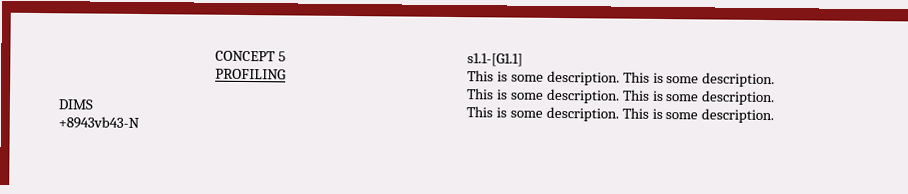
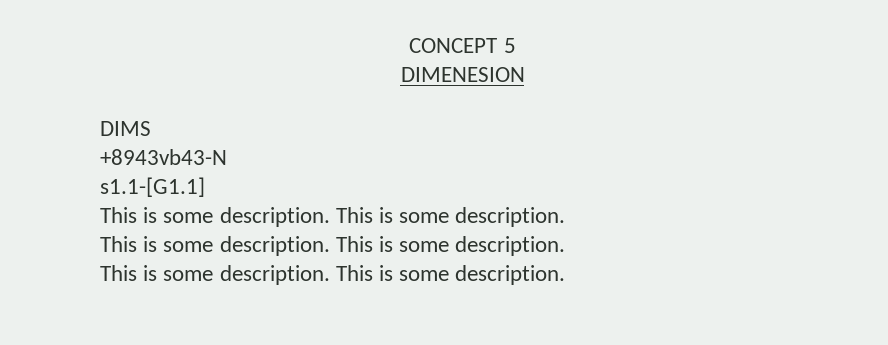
[215,68,286,80] PROFILING -> [400,67,525,82] DIMENESION

